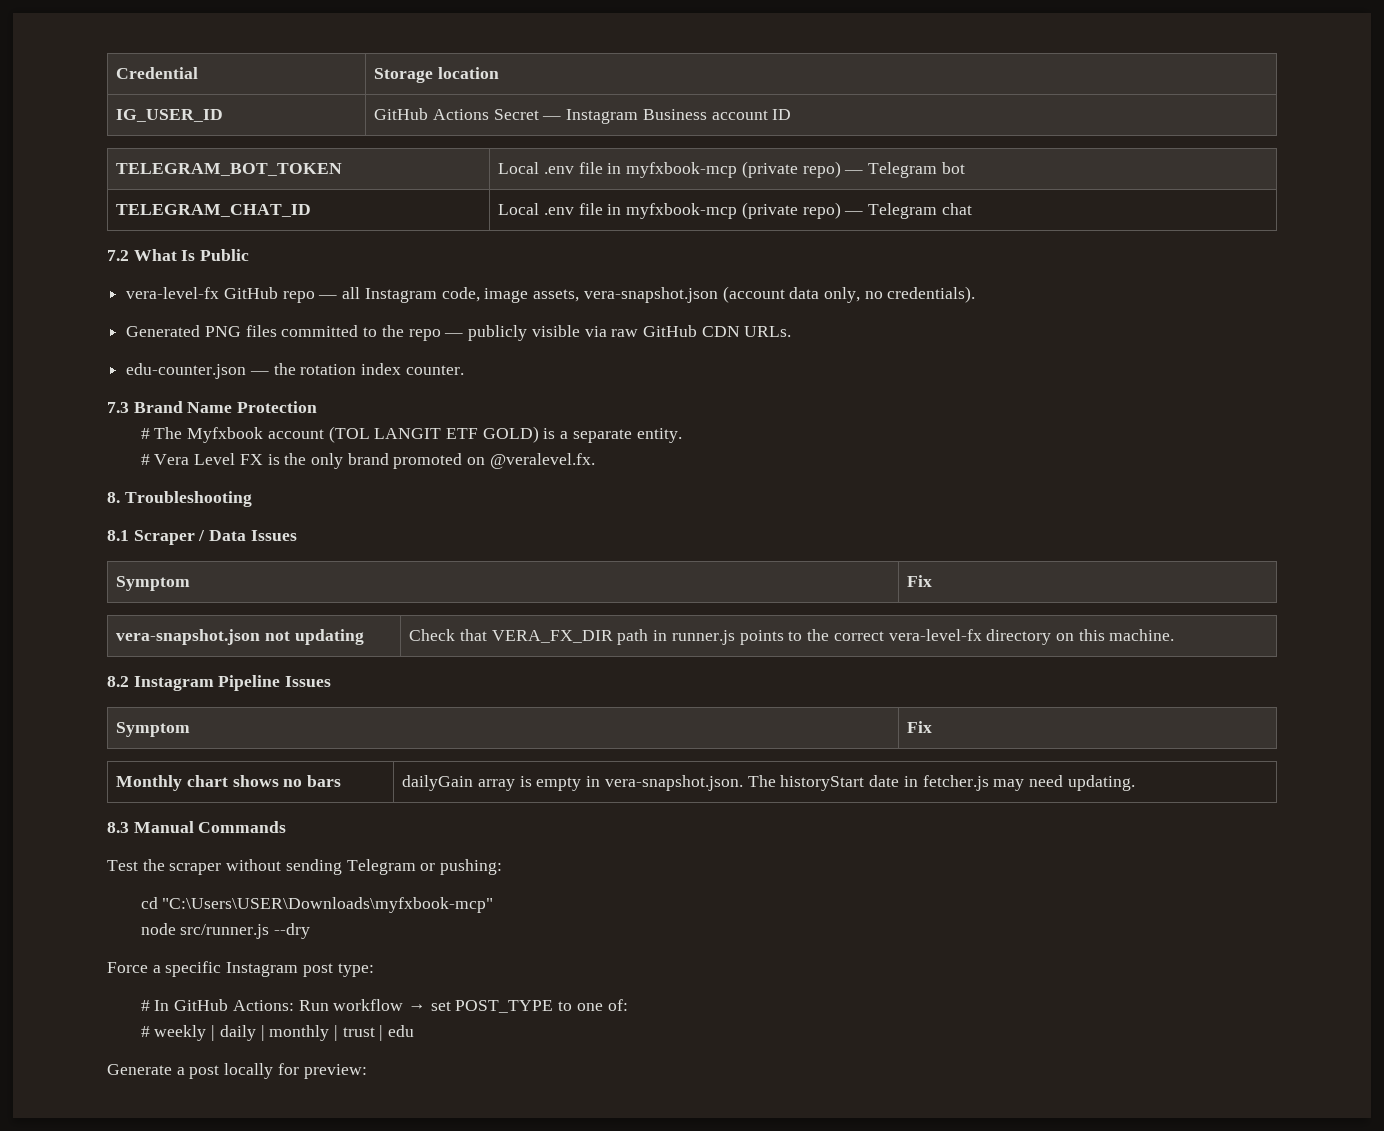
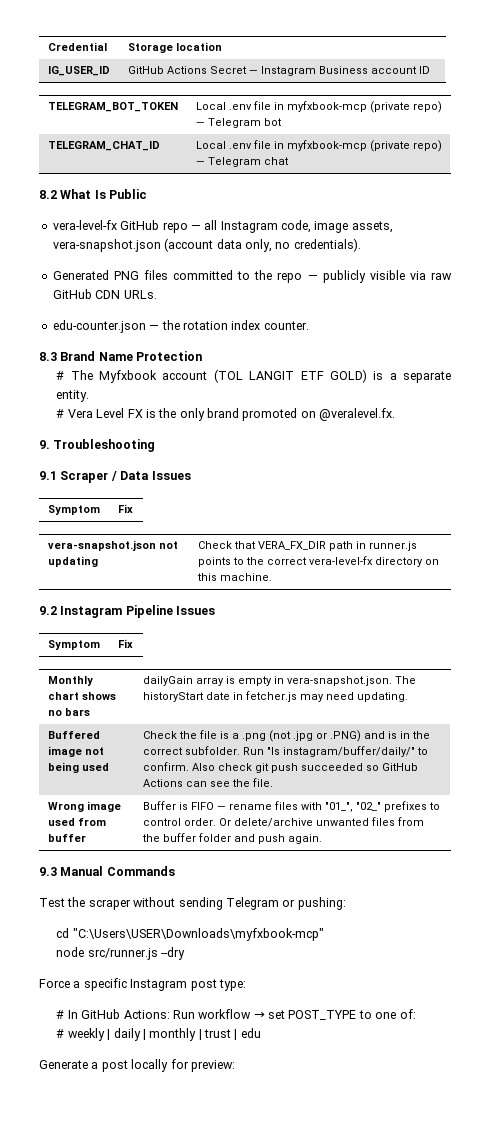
[107,250,129,261] 7.2 -> [39,190,57,199] 8.2
[107,402,129,413] 7.3 -> [39,352,57,361] 8.3
[107,492,120,503] 8. -> [39,440,50,449] 9.
[107,530,129,541] 8.1 -> [39,471,57,480] 9.1
[107,676,129,687] 8.2 -> [39,606,57,615] 9.2
[107,822,129,833] // 8.3 -> [47,731,100,739] [47,746,104,757] [47,762,109,773] [142,730,430,742] [142,746,428,757] [142,762,418,773] [142,778,273,787] [47,801,121,812] [47,818,106,826] [47,834,86,842] [142,801,440,812] [142,817,424,827] [141,833,322,844] [39,867,57,876] // Buffered image not being used | Check the file is a .png (not .jpg or .PNG) and is in the correct subfolder. Run "ls instagram/buffer/daily/" to confirm. Also check git push succeeded so GitHub Actions can see the file. // Wrong image used from buffer | Buffer is FIFO — rename files with "01_", "02_" prefixes to control order. Or delete/archive unwanted files from the buffer folder and push again. // 9.3

